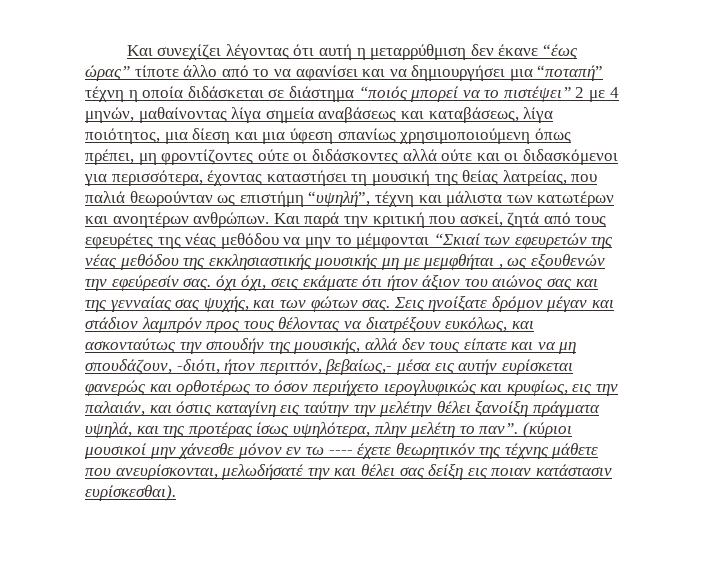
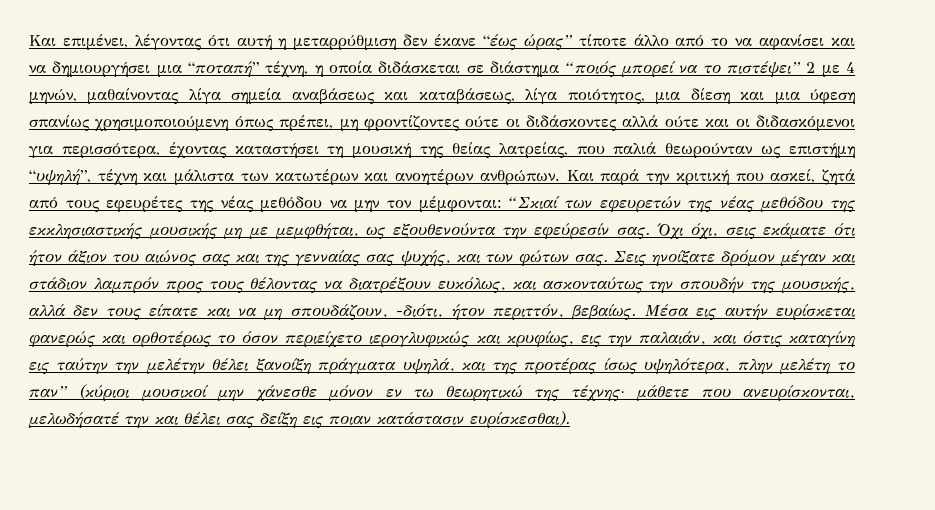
[126,44,222,60] Και συνεχίζει -> [29,34,128,50] Και επιμένει,
[85,86,124,102] τέχνη -> [265,61,309,77] τέχνη,
[335,233,430,249] το μέμφονται -> [387,196,502,212] τον μέμφονται:
[423,253,605,270] μεμφθήται , ως εξουθενών -> [274,223,496,239] μεμφθήται, ως εξουθενούντα
[215,275,237,291] όχι -> [657,223,684,239] Όχι
[325,359,431,375] βεβαίως,- μέσα -> [571,304,689,320] βεβαίως. Μέσα
[312,380,379,396] περιήχετο -> [285,331,363,347] περιείχετο
[479,423,519,434] παν”. -> [29,386,68,397] παν”
[328,443,548,459] ---- έχετε θεωρητικόν της τέχνης -> [445,385,625,401] θεωρητικώ της τέχνης·

